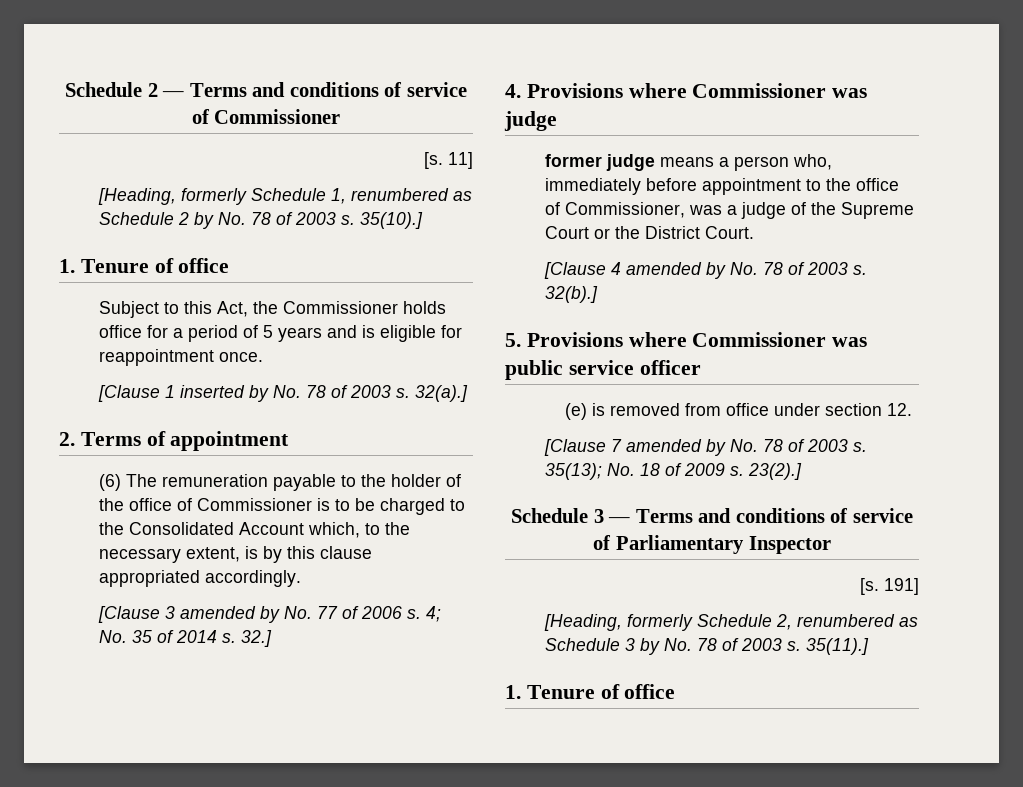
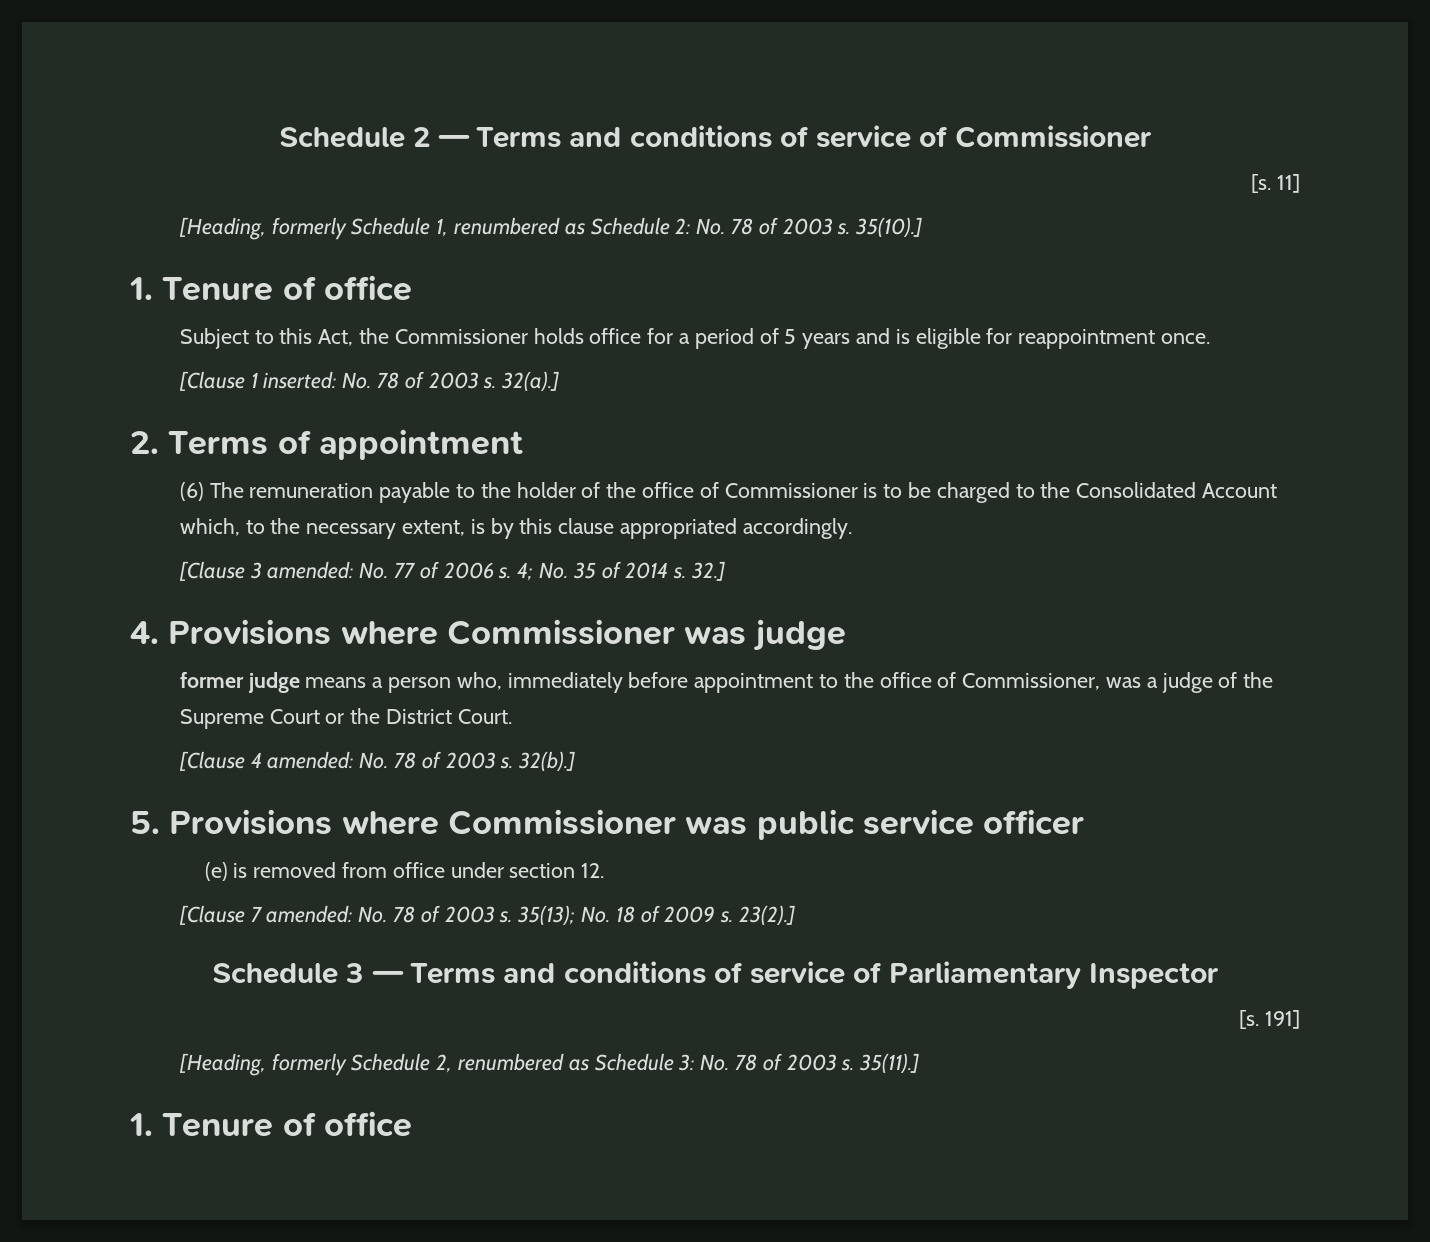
[178,212,215,229] 2 by -> [675,218,691,234] 2:
[180,385,270,402] inserted by -> [263,371,337,389] inserted:
[180,606,281,623] amended by -> [267,561,354,579] amended:
[626,262,727,279] amended by -> [267,751,354,769] amended:
[626,439,727,456] amended by -> [266,905,353,923] amended:
[625,638,661,655] 3 by -> [678,1054,695,1071] 3:

